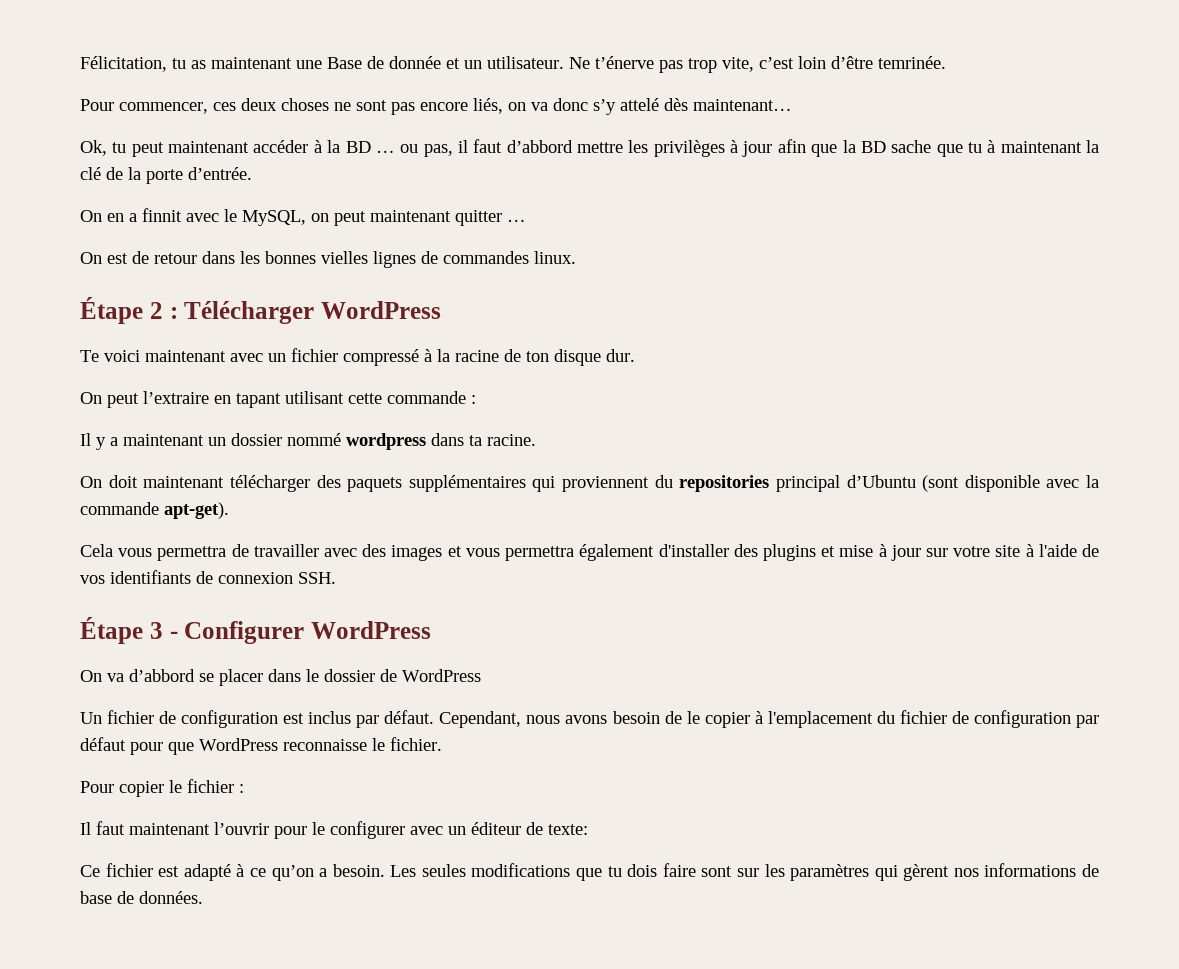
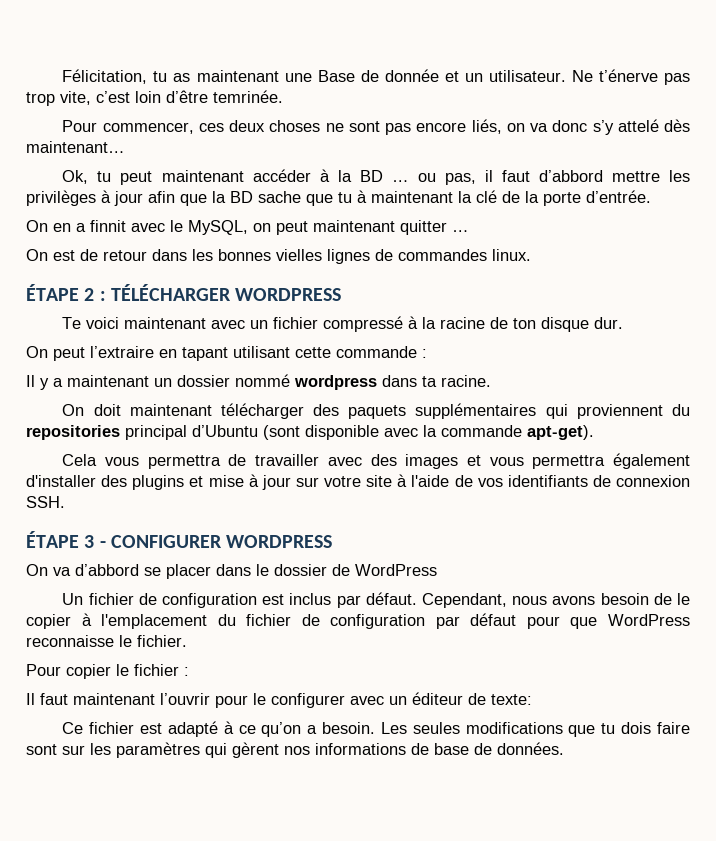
[80,297,143,324] Étape -> [26,284,79,301] ÉTAPE
[184,301,441,324] Télécharger WordPress -> [110,284,342,301] TÉLÉCHARGER WORDPRESS
[80,617,143,644] Étape -> [26,531,79,548] ÉTAPE
[184,621,431,644] Configurer WordPress -> [110,535,333,548] CONFIGURER WORDPRESS

